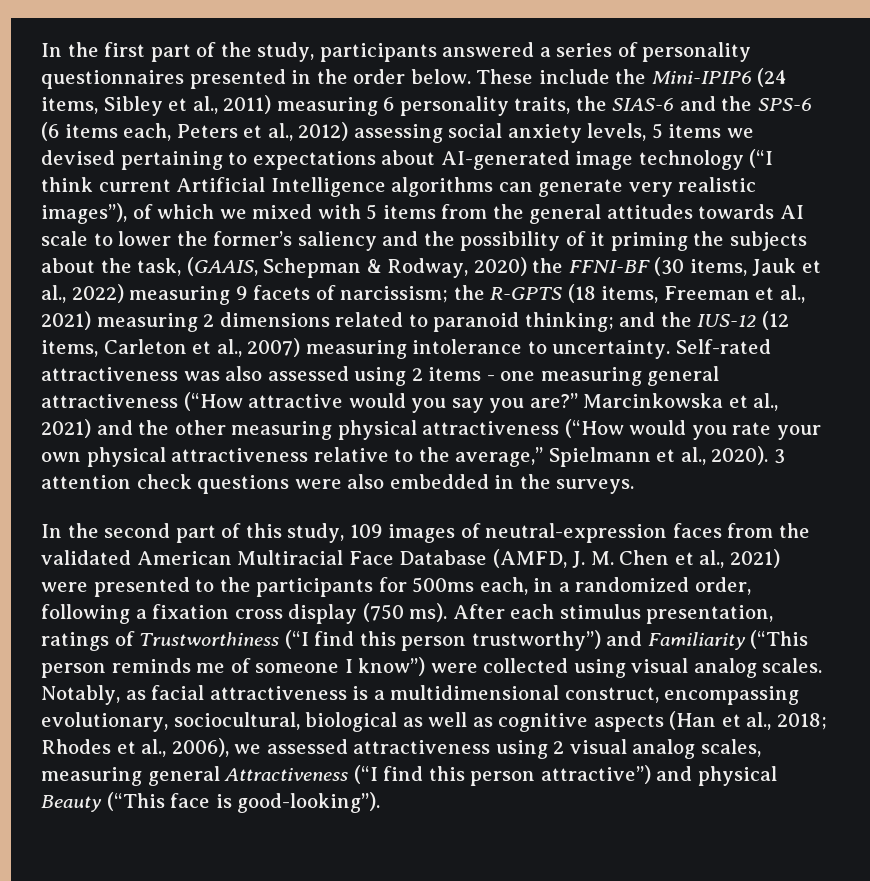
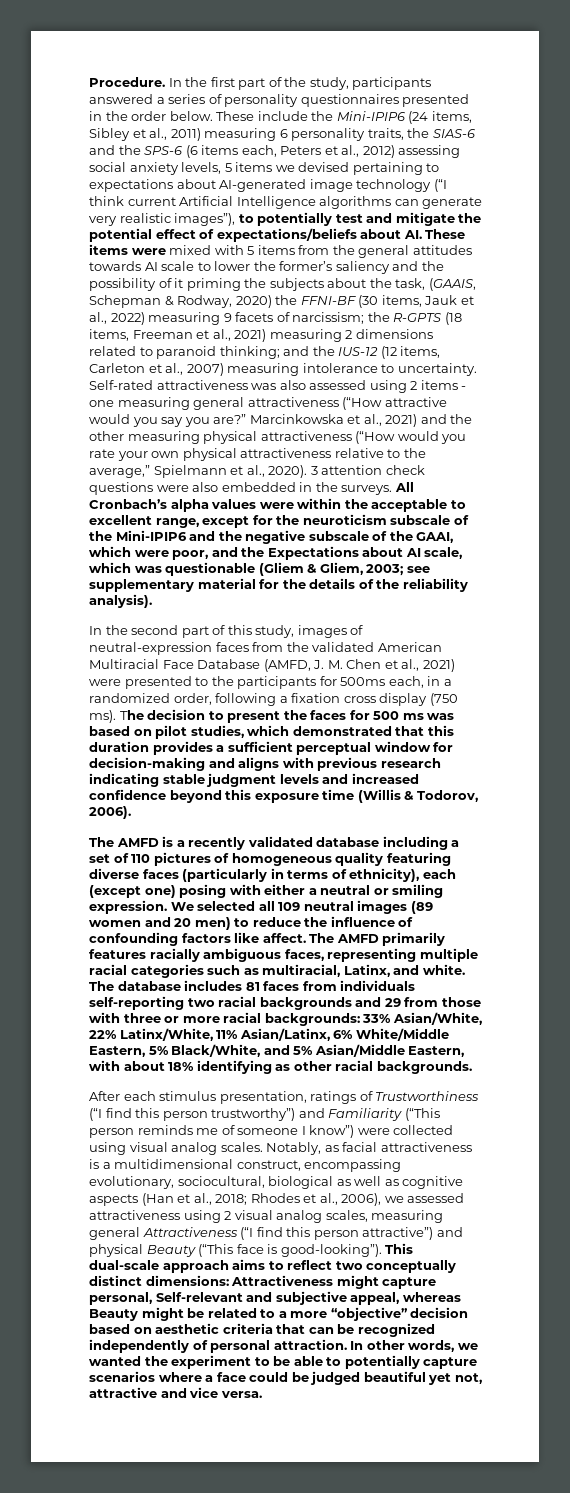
(41, 50) none -> [89,77,165,87] Procedure.
[132,204,247,219] of which we -> [238,212,482,226] [89,228,466,242] [89,244,166,255] to potentially test and mitigate the potential effect of expectations/beliefs about AI. These items were
(635, 486) none -> [394,482,414,492] [89,498,466,512] [89,514,469,528] [89,530,454,544] [89,546,463,560] [89,562,430,576] [89,578,468,592] [89,594,152,608] All Cronbach’s alpha values were within the acceptable to excellent range, except for the neuroticism subscale of the Mini-IPIP6 and the negative subscale of the GAAI, which were poor, and the Expectations about AI scale, which was questionable (Gliem & Gliem, 2003; see supplementary material for the details of the reliability analysis).
[349,524,383,538] 109 -> (295, 631) none
(448, 612) none -> [119,709,455,723] [89,725,454,739] [89,741,454,755] [89,757,441,771] [89,773,419,787] [89,789,478,803] [89,806,131,819] [89,836,460,850] [89,852,451,866] [89,868,456,882] [89,884,444,898] [89,900,433,914] [89,916,414,930] [89,932,446,946] [89,948,478,962] [89,964,465,978] [89,980,416,991] [89,996,481,1010] [89,1012,482,1026] [89,1028,449,1041] [89,1044,465,1057] [89,1060,472,1074] The decision to present the faces for 500 ms was based on pilot studies, which demonstrated that this duration provides a sufficient perceptual window for decision-making and aligns with previous research indicating stable judgment levels and increased confidence beyond this exposure time (Willis & Todorov, 2006). // The AMFD is a recently validated database including a set of 110 pictures of homogeneous quality featuring diverse faces (particularly in terms of ethnicity), each (except one) posing with either a neutral or smiling expression. We selected all 109 neutral images (89 women and 20 men) to reduce the influence of confounding factors like affect. The AMFD primarily features racially ambiguous faces, representing multiple racial categories such as multiracial, Latinx, and white. The database includes 81 faces from individuals self-reporting two racial backgrounds and 29 from those with three or more racial backgrounds: 33% Asian/White, 22% Latinx/White, 11% Asian/Latinx, 6% White/Middle Eastern, 5% Black/White, and 5% Asian/Middle Eastern, with about 18% identifying as other racial backgrounds. //
(381, 802) none -> [385,1243,414,1254] [89,1259,457,1273] [89,1275,437,1289] [89,1291,461,1305] [89,1307,469,1321] [89,1323,435,1337] [89,1339,478,1353] [89,1355,478,1369] [89,1371,482,1385] [89,1387,262,1398] This dual-scale approach aims to reflect two conceptually distinct dimensions: Attractiveness might capture personal, Self-relevant and subjective appeal, whereas Beauty might be related to a more “objective” decision based on aesthetic criteria that can be recognized independently of personal attraction. In other words, we wanted the experiment to be able to potentially capture scenarios where a face could be judged beautiful yet not, attractive and vice versa.

